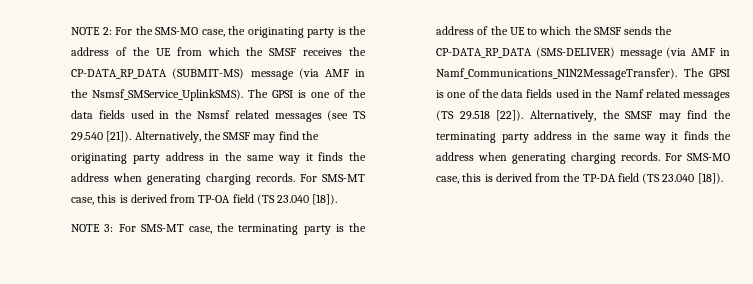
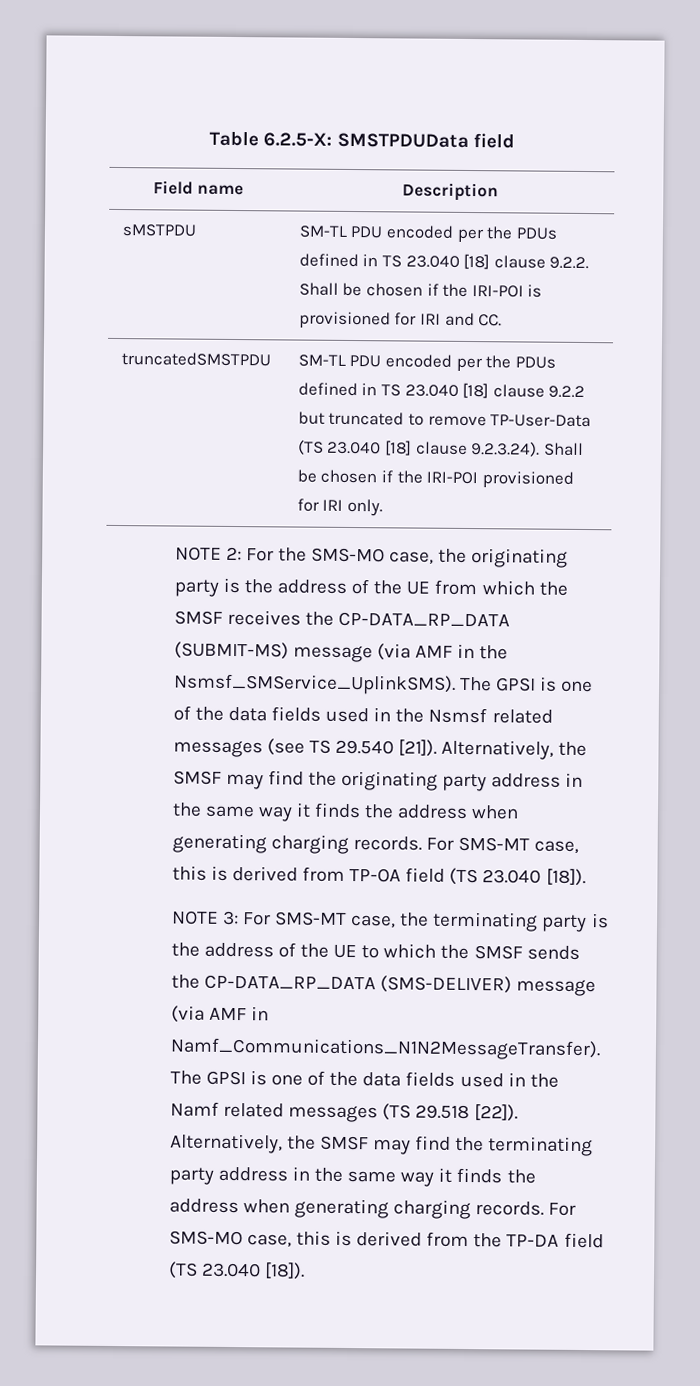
(71, 31) none -> [209,130,515,149] [153,180,244,196] [402,182,499,202] [121,224,196,237] [298,225,557,243] [298,253,590,270] [298,282,543,298] [298,311,503,329] [120,352,271,367] [297,354,556,372] [297,382,586,399] [297,411,592,428] [297,439,584,457] [296,469,574,488] [296,498,383,517] Table 6.2.5-X: SMSTPDUData field // Field name | Description // sMSTPDU | SM-TL PDU encoded per the PDUs defined in TS 23.040 [18] clause 9.2.2. Shall be chosen if the IRI-POI is provisioned for IRI and CC. // truncatedSMSTPDU | SM-TL PDU encoded per the PDUs defined in TS 23.040 [18] clause 9.2.2 but truncated to remove TP-User-Data (TS 23.040 [18] clause 9.2.3.24). Shall be chosen if the IRI-POI provisioned for IRI only. //

